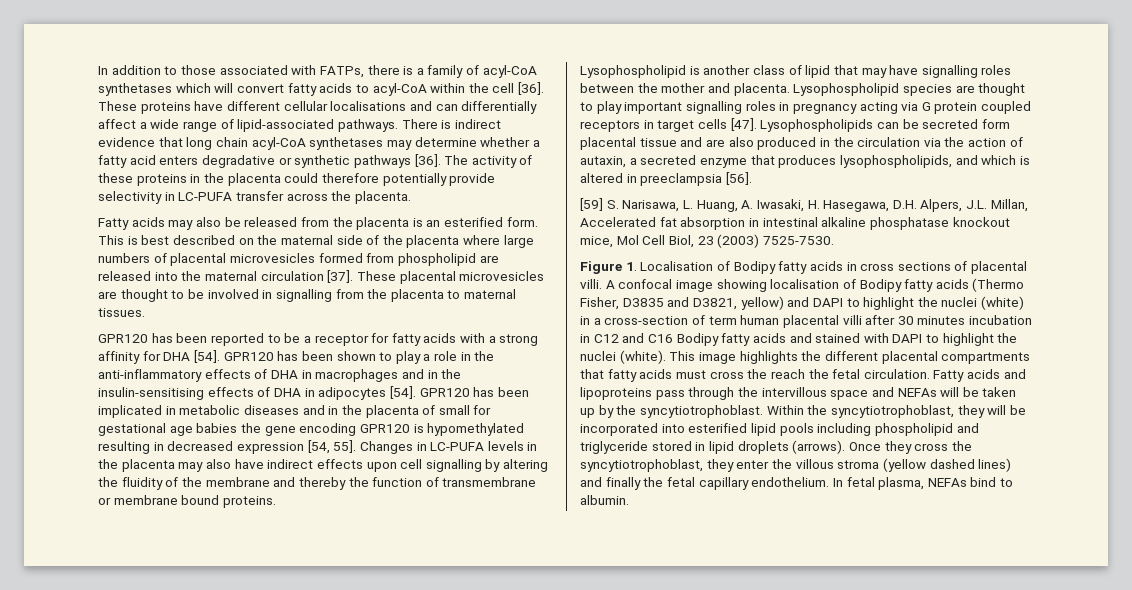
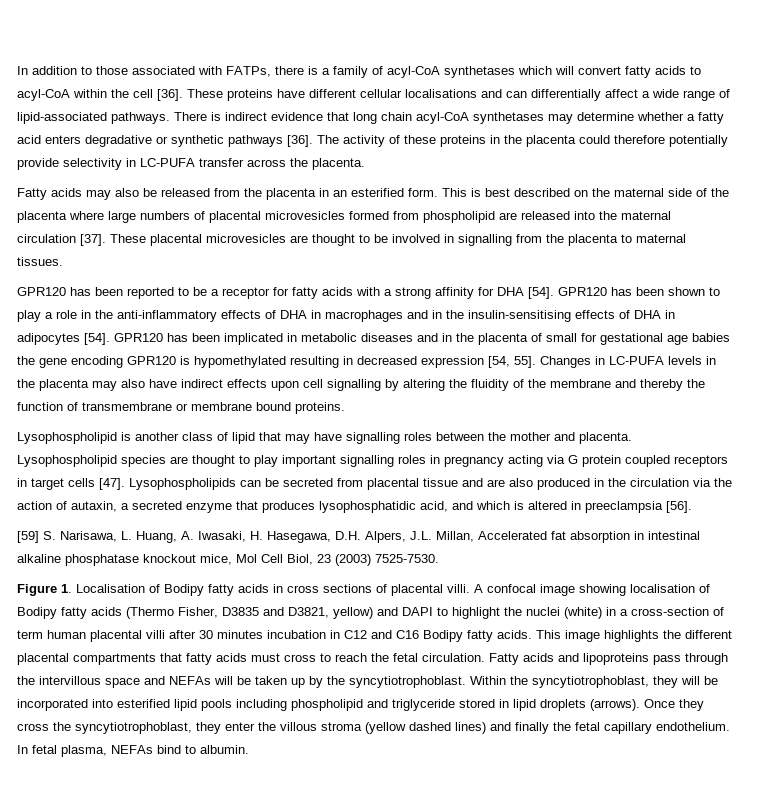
[412,218,423,227] is -> [319,188,329,197] in
[981,119,1010,129] form -> [337,478,363,487] from
[839,155,952,168] lysophospholipids, -> [319,501,448,513] lysophosphatidic acid,
[752,333,1018,346] [580,350,666,364] acids and stained with DAPI to highlight the nuclei (white). -> [497,630,532,639] acids.
[747,369,768,379] the -> [320,653,331,662] to

